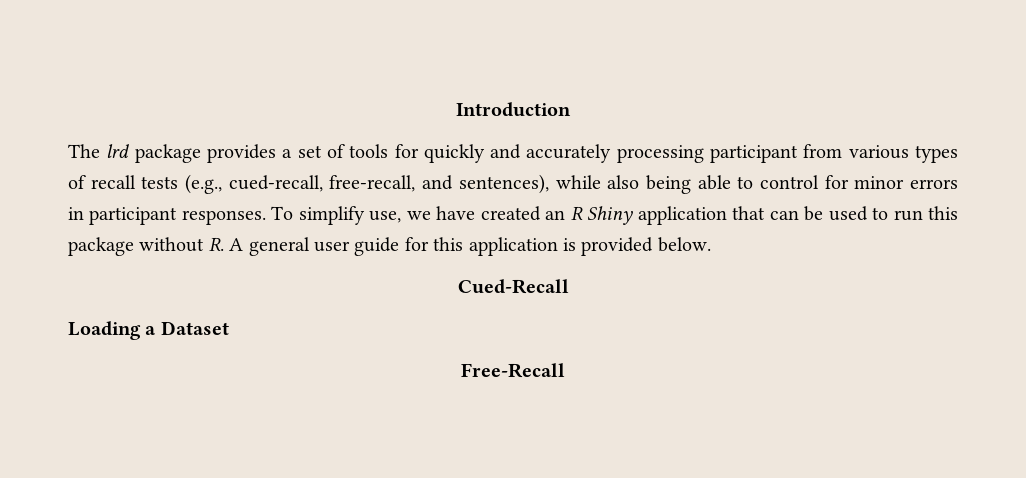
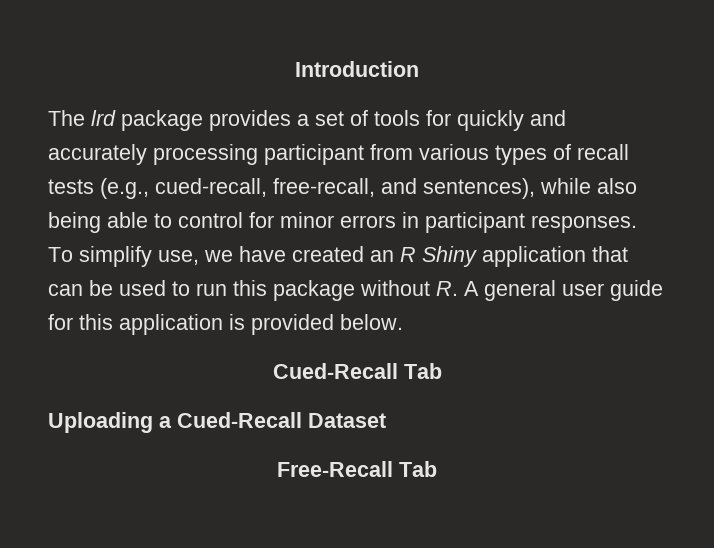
[68,321,157,340] // Loading a -> [403,363,442,379] [48,412,302,433] Tab // Uploading a Cued-Recall
(565, 370) none -> [399,461,437,477] Tab

